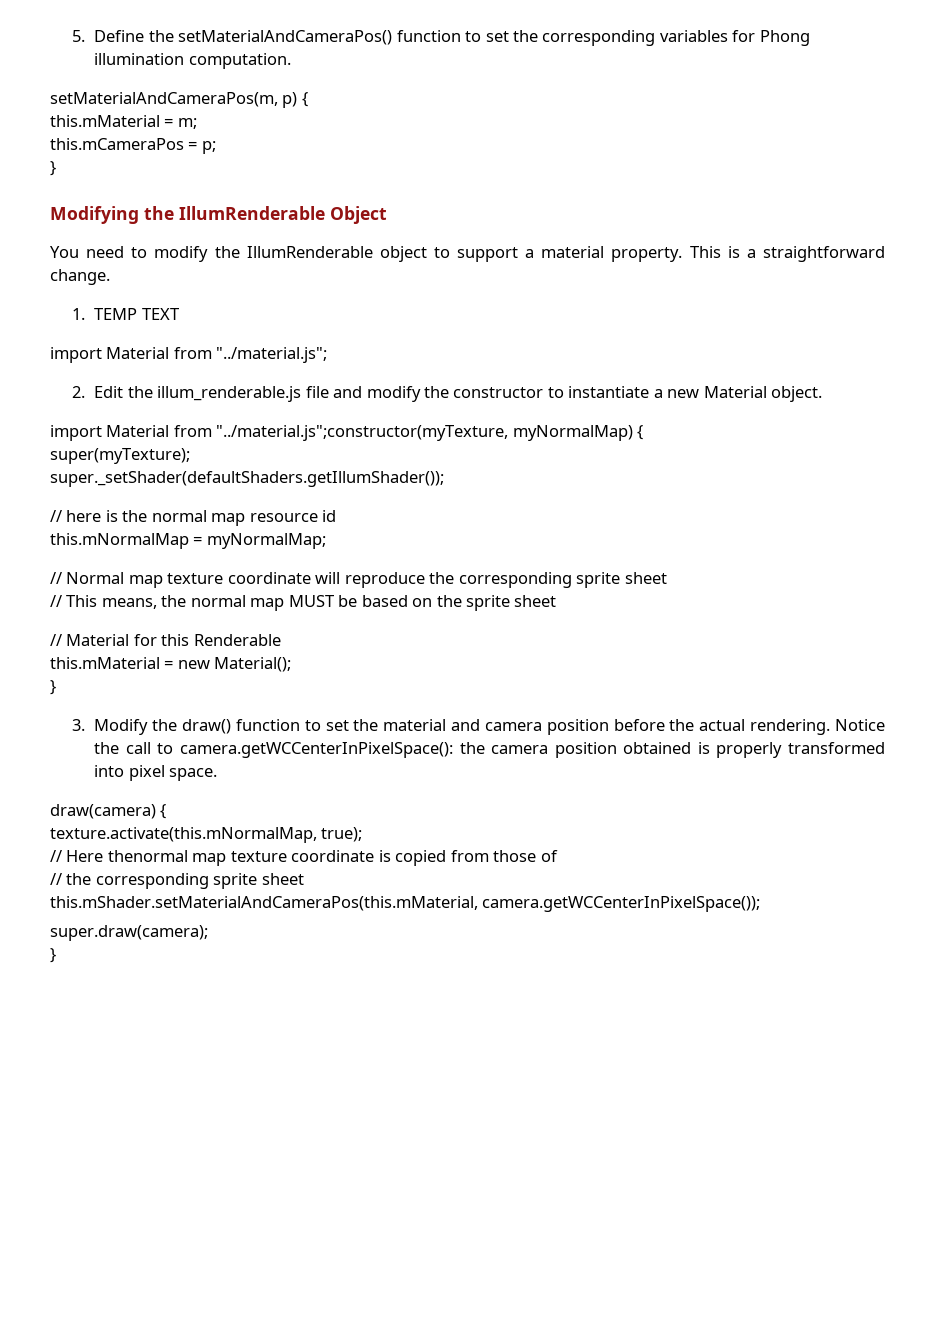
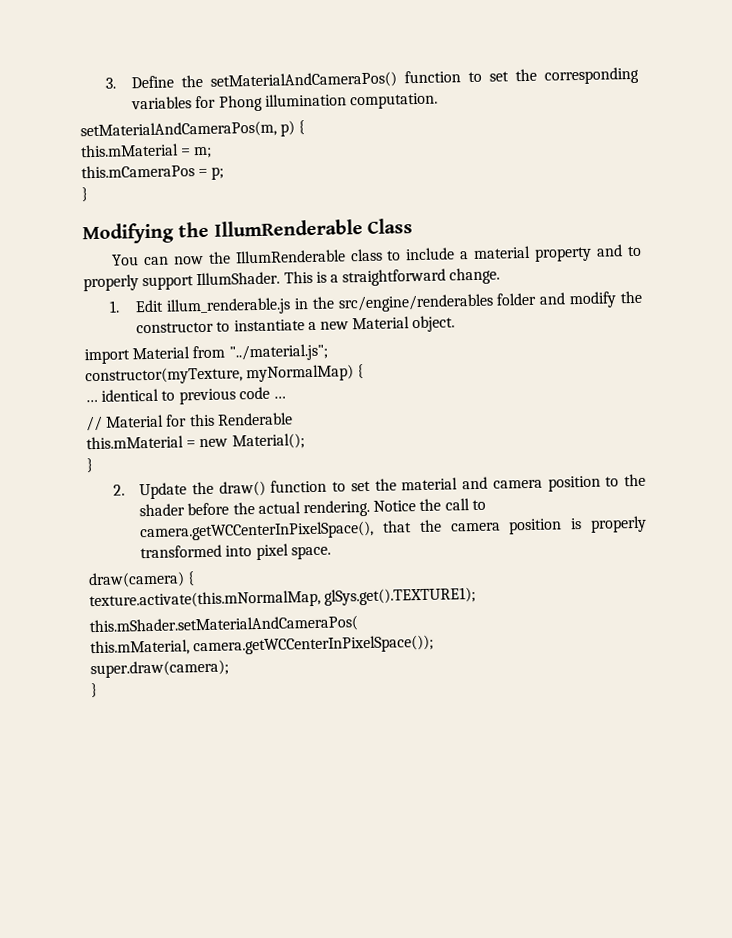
[72,30,86,42] 5. -> [105,77,117,89] 3.
[330,206,387,224] Object -> [366,218,413,234] Class
[86,246,683,262] need to modify the IllumRenderable object to support a material property. -> [143,244,642,266] [83,271,281,292] can now the IllumRenderable class to include a material property and to properly support IllumShader.
[94,308,179,320] [50,347,328,363] [72,386,329,402] TEMP TEXT // import Material from "../material.js"; // 2. Edit the illum_renderable.js file -> [135,292,537,316] Edit illum_renderable.js in the src/engine/renderables folder
[216,425,509,441] "../material.js";constructor(myTexture, -> [228,343,328,362] [85,366,243,386] "../material.js"; // constructor(myTexture,
[50,448,190,464] [50,471,444,487] [50,510,337,526] [50,533,326,549] [50,572,667,588] [50,595,557,611] super(myTexture); // super._setShader(defaultShaders.getIllumShader()); // // here is the normal map resource id // this.mNormalMap = myNormalMap; // // Normal map texture coordinate will reproduce the corresponding sprite sheet // // This means, the normal map MUST be based on the sprite sheet -> [85,386,286,405] … identical to previous code …
[72,719,149,735] 3. Modify -> [113,482,188,500] 2. Update
(609, 727) none -> [605,473,646,487] [139,503,186,517] to the shader
[179,742,453,758] camera.getWCCenterInPixelSpace(): -> [140,520,413,542] camera.getWCCenterInPixelSpace(), that
[623,742,692,754] obtained -> (563, 526) none
[321,827,363,842] [50,850,558,866] [50,873,304,889] [50,896,478,911] true); // // Here thenormal map texture coordinate is copied from those of // // the corresponding sprite sheet // this.mShader.setMaterialAndCameraPos(this.mMaterial, -> [324,586,477,606] [89,615,358,636] [90,639,190,657] glSys.get().TEXTURE1); // this.mShader.setMaterialAndCameraPos( // this.mMaterial,

